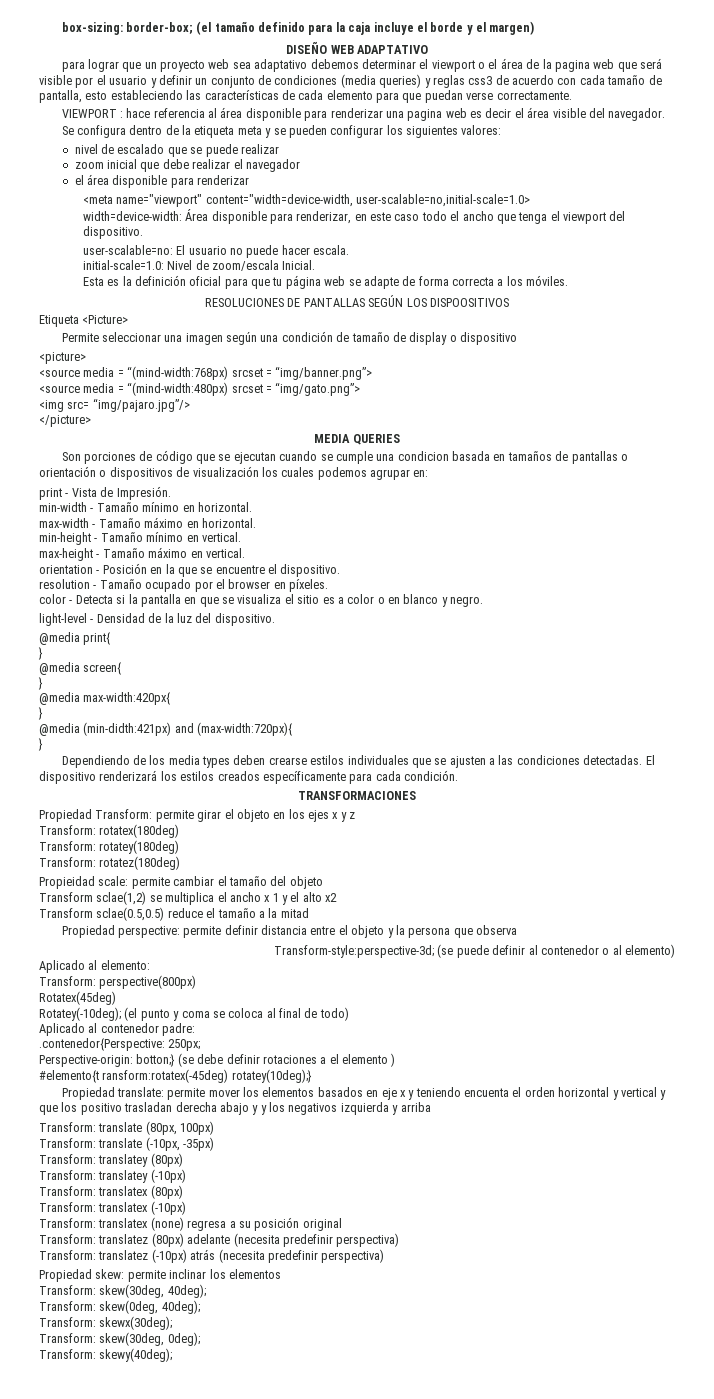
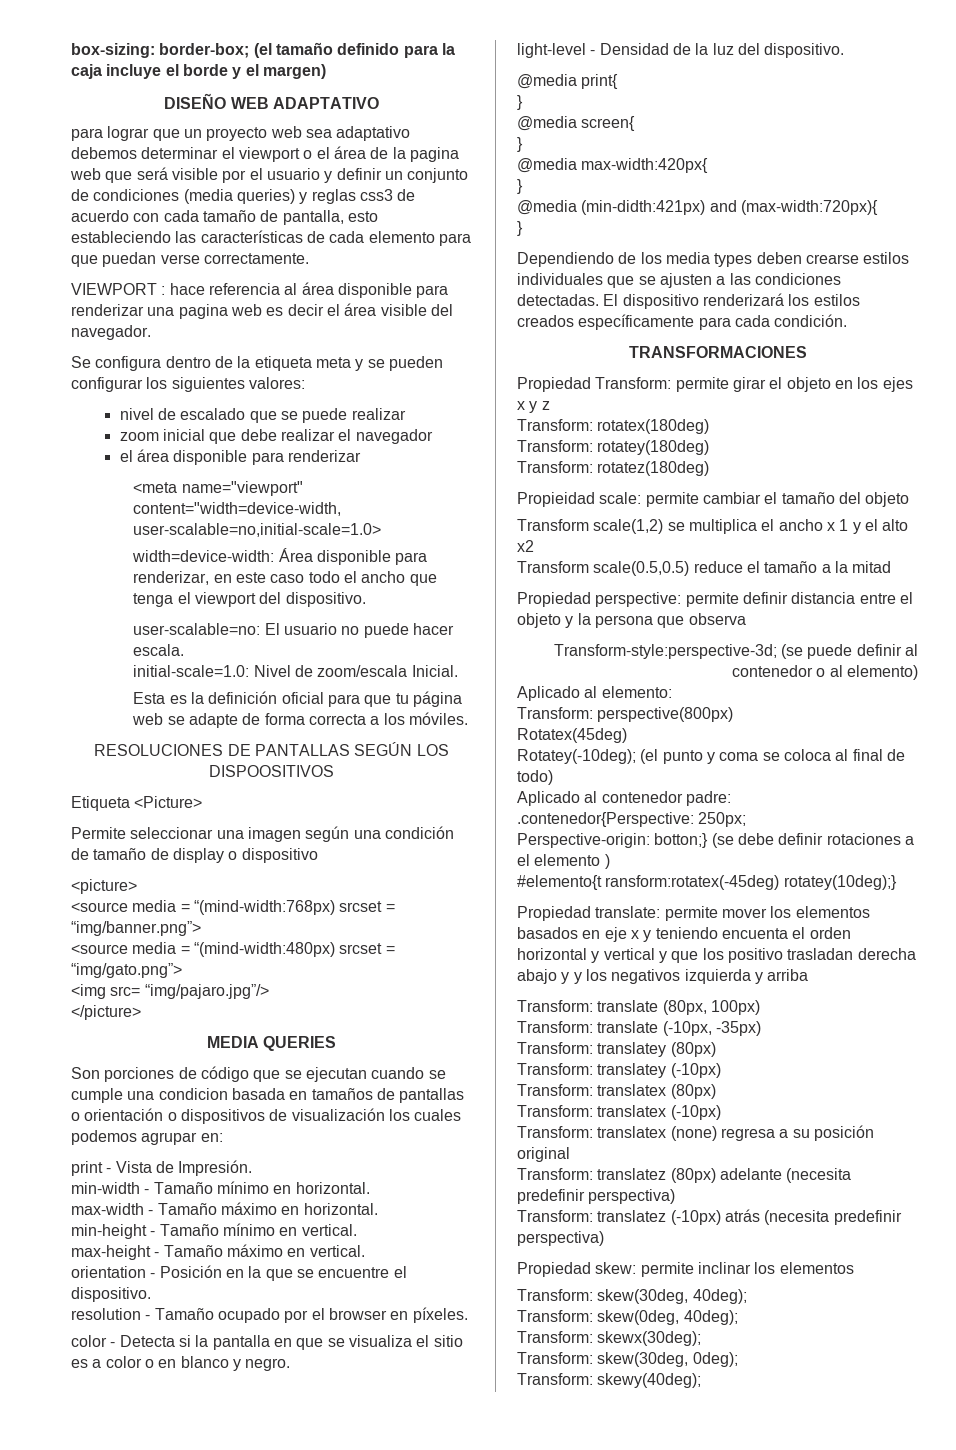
[96,891,147,905] sclae(1,2) -> [593,519,664,534] scale(1,2)
[96,907,165,921] sclae(0.5,0.5) -> [593,561,690,576] scale(0.5,0.5)

